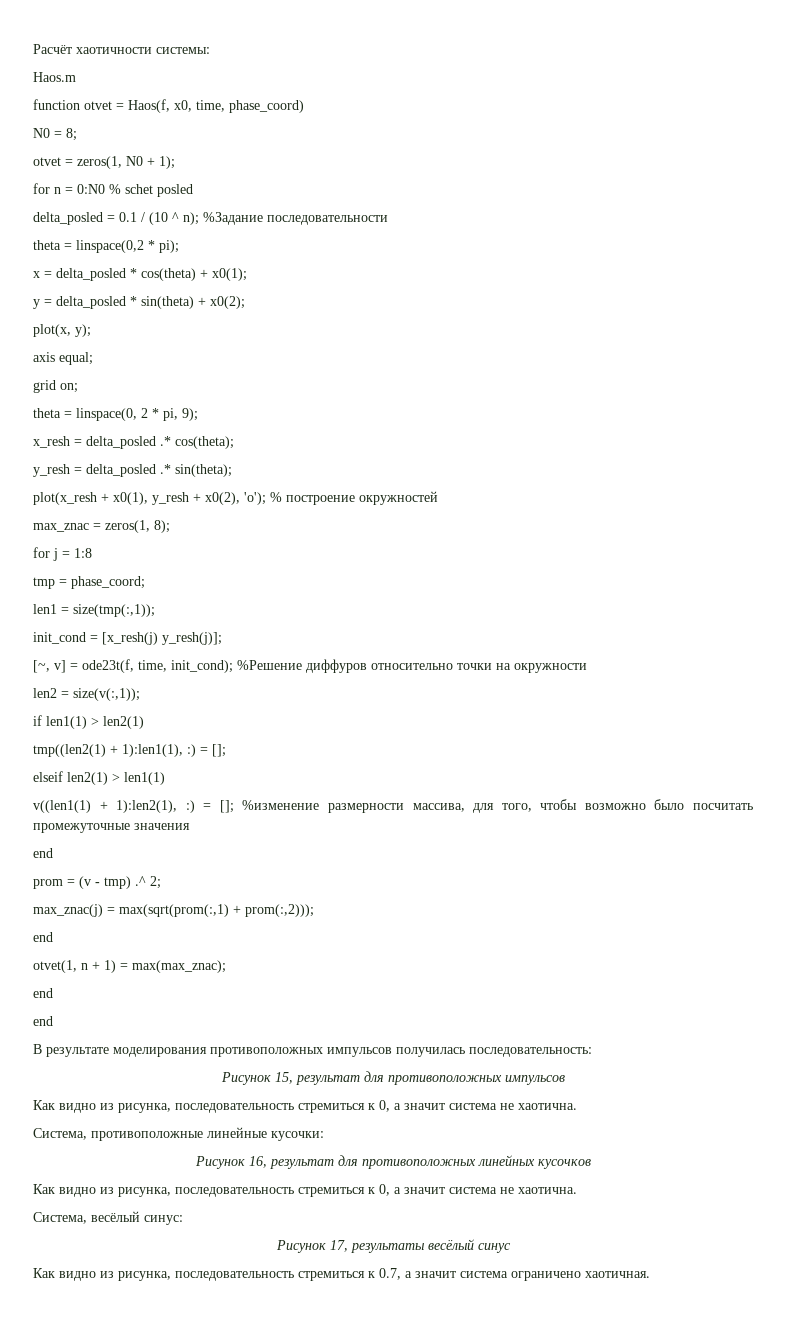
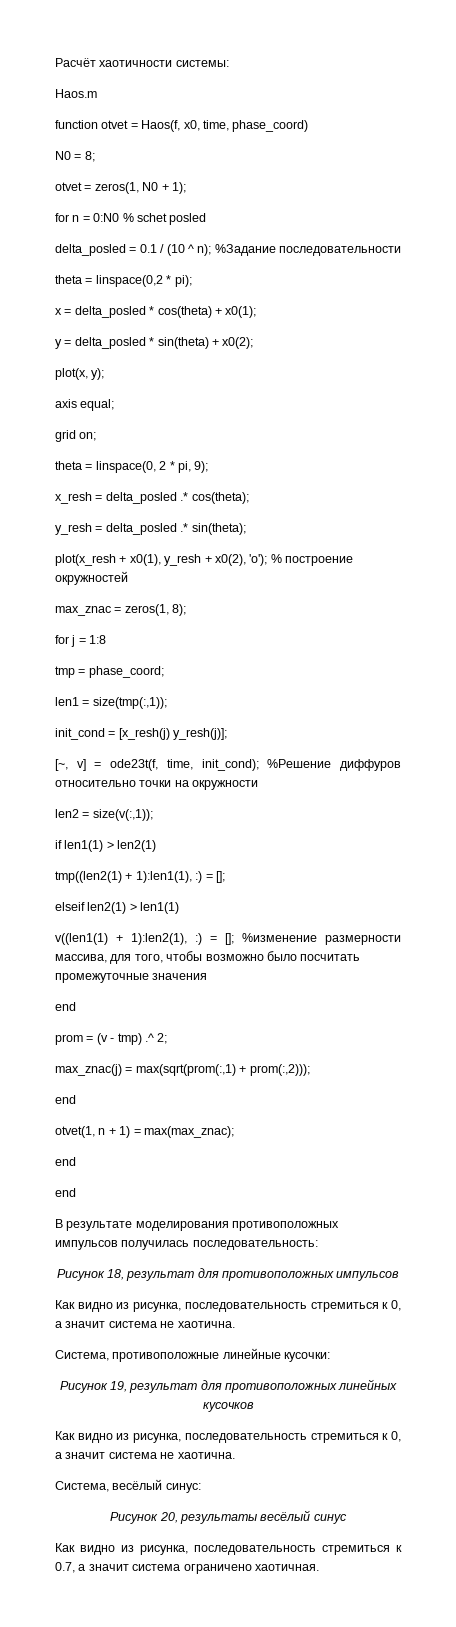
[274,1072,293,1084] 15, -> [106,1269,124,1280] 18,
[248,1156,267,1168] 16, -> [109,1381,127,1392] 19,
[329,1240,348,1252] 17, -> [159,1512,178,1523] 20,

